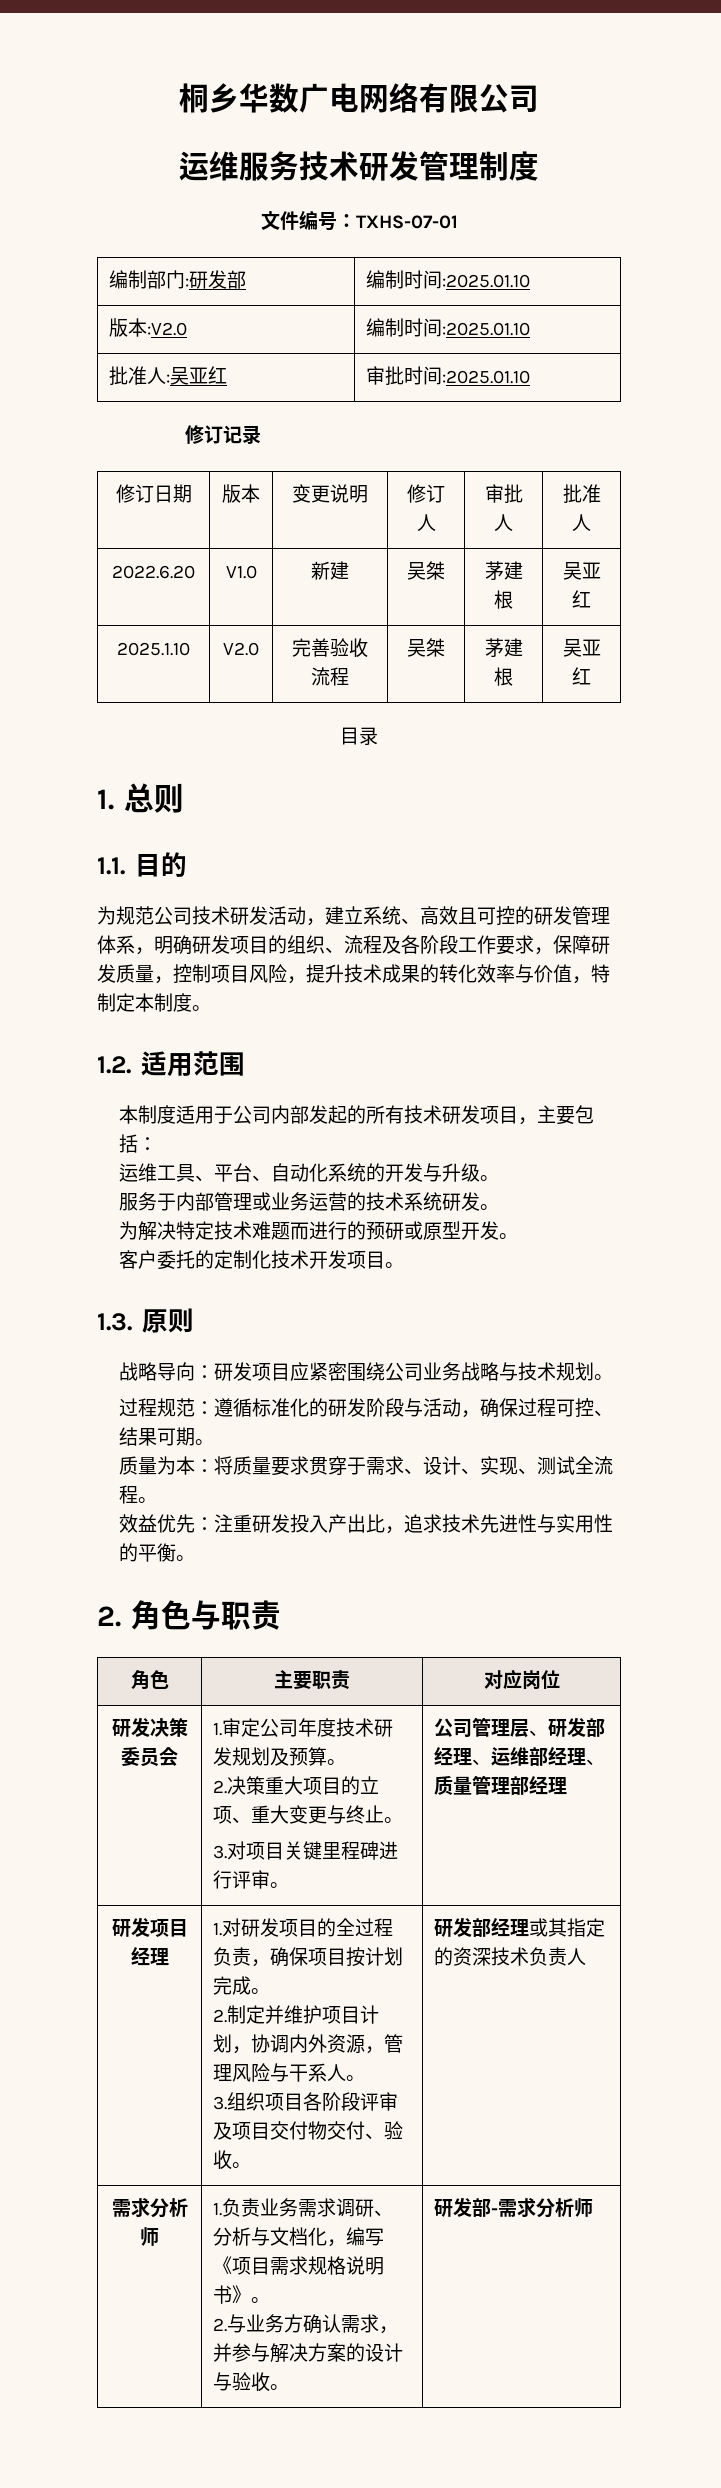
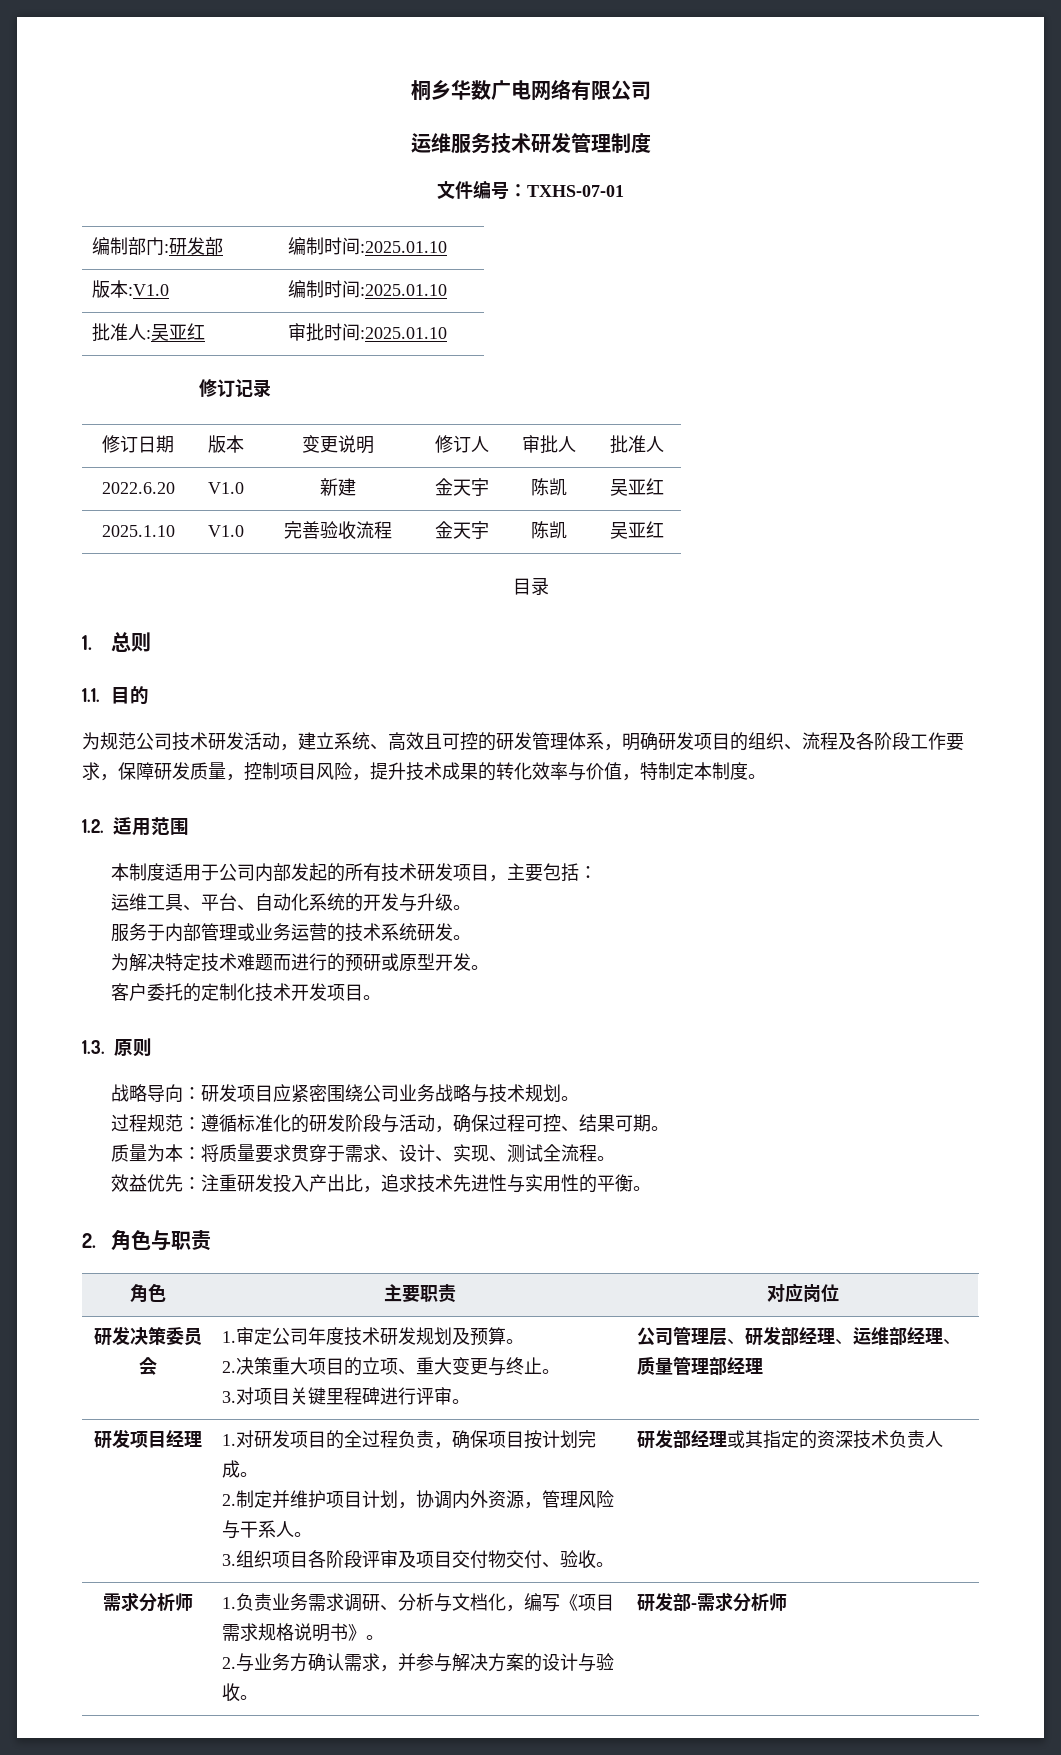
[147,322,188,336] :V2.0 -> [127,284,169,296] :V1.0
[407,561,445,580] [484,561,523,580] [494,590,513,609] 吴桀 | 茅建根 -> [434,478,489,496] [531,478,567,496] 金天宇 | 陈凯
[223,642,259,656] V2.0 -> [207,525,244,537] V1.0
[407,638,445,657] [484,638,523,657] [494,667,513,686] 吴桀 | 茅建根 -> [434,521,489,539] [531,521,567,539] 金天宇 | 陈凯

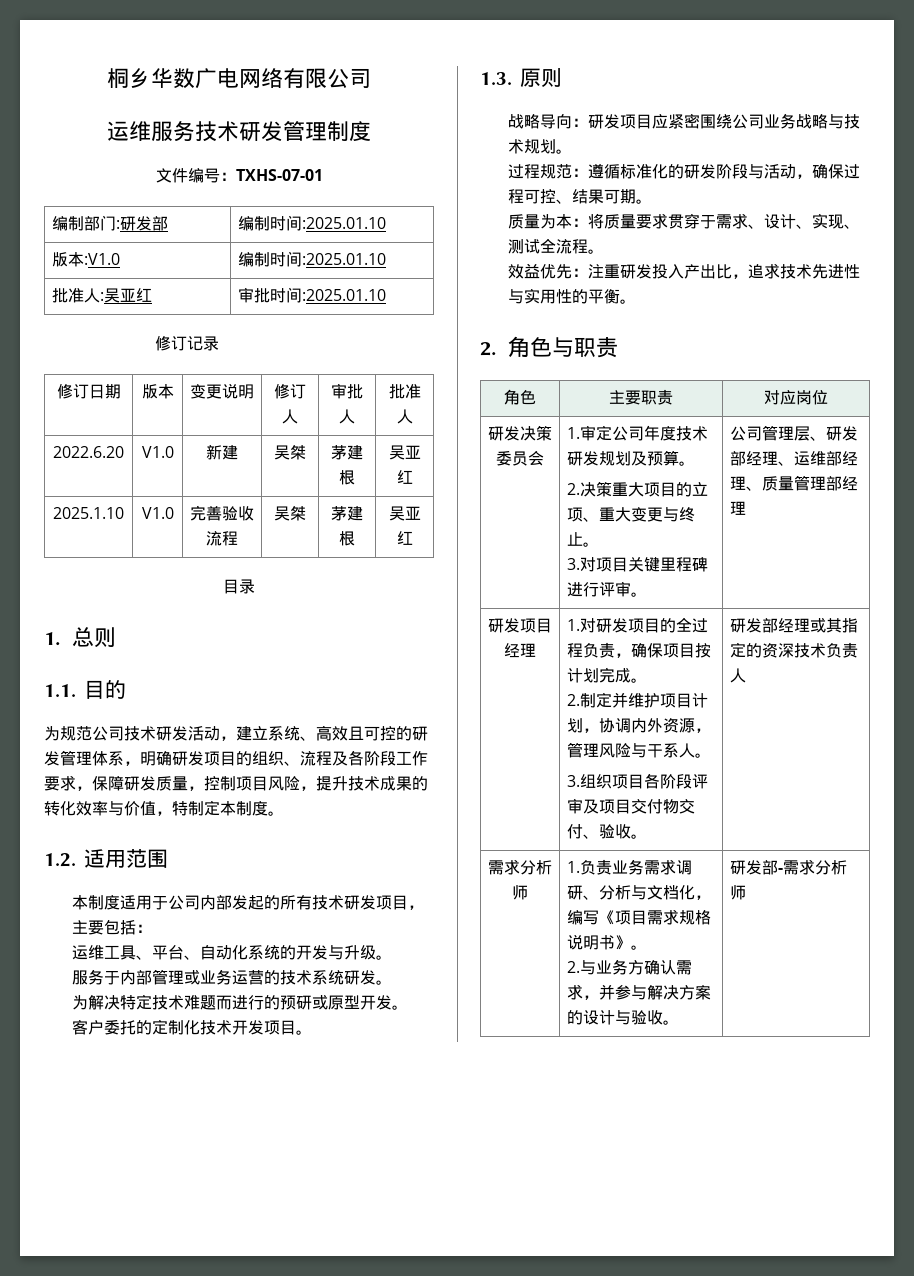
[434,478,489,496] [531,478,567,496] 金天宇 | 陈凯 -> [274,445,306,460] [331,445,363,460] [339,470,355,485] 吴桀 | 茅建根
[434,521,489,539] [531,521,567,539] 金天宇 | 陈凯 -> [274,506,306,521] [331,506,363,521] [339,531,355,546] 吴桀 | 茅建根

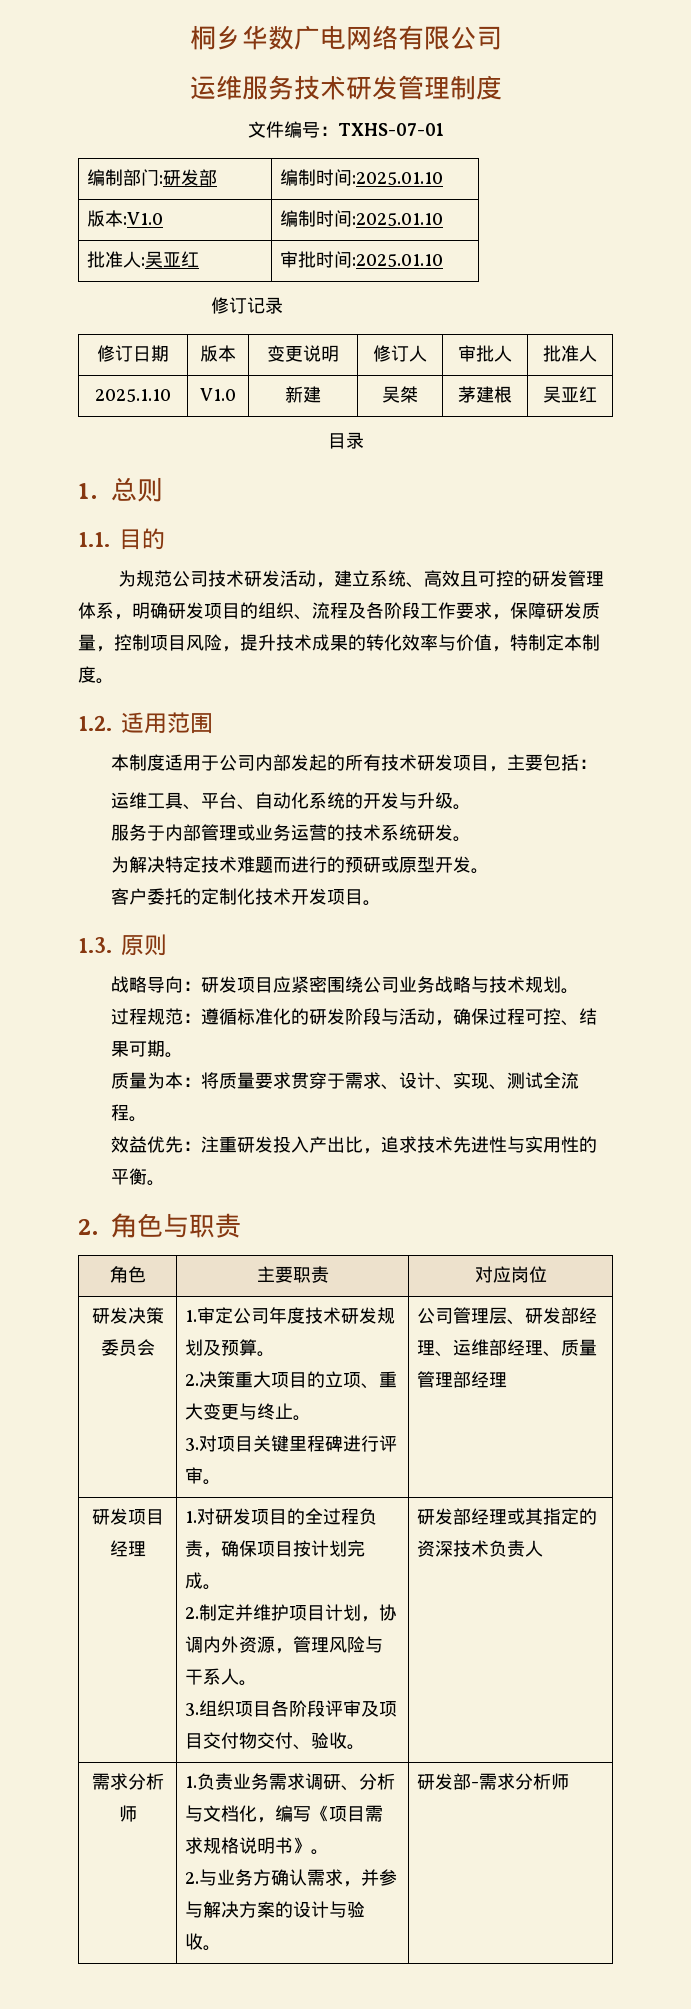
[53,446,124,458] 2022.6.20 -> [95,389,171,402] 2025.1.10
[53,507,124,519] [141,507,174,519] [190,505,254,521] [206,531,238,546] [274,506,306,521] [331,506,363,521] [339,531,355,546] [388,506,421,521] [396,531,413,545] // 2025.1.10 | V1.0 | 完善验收流程 | 吴桀 | 茅建根 | 吴亚红 -> (597, 394) none

